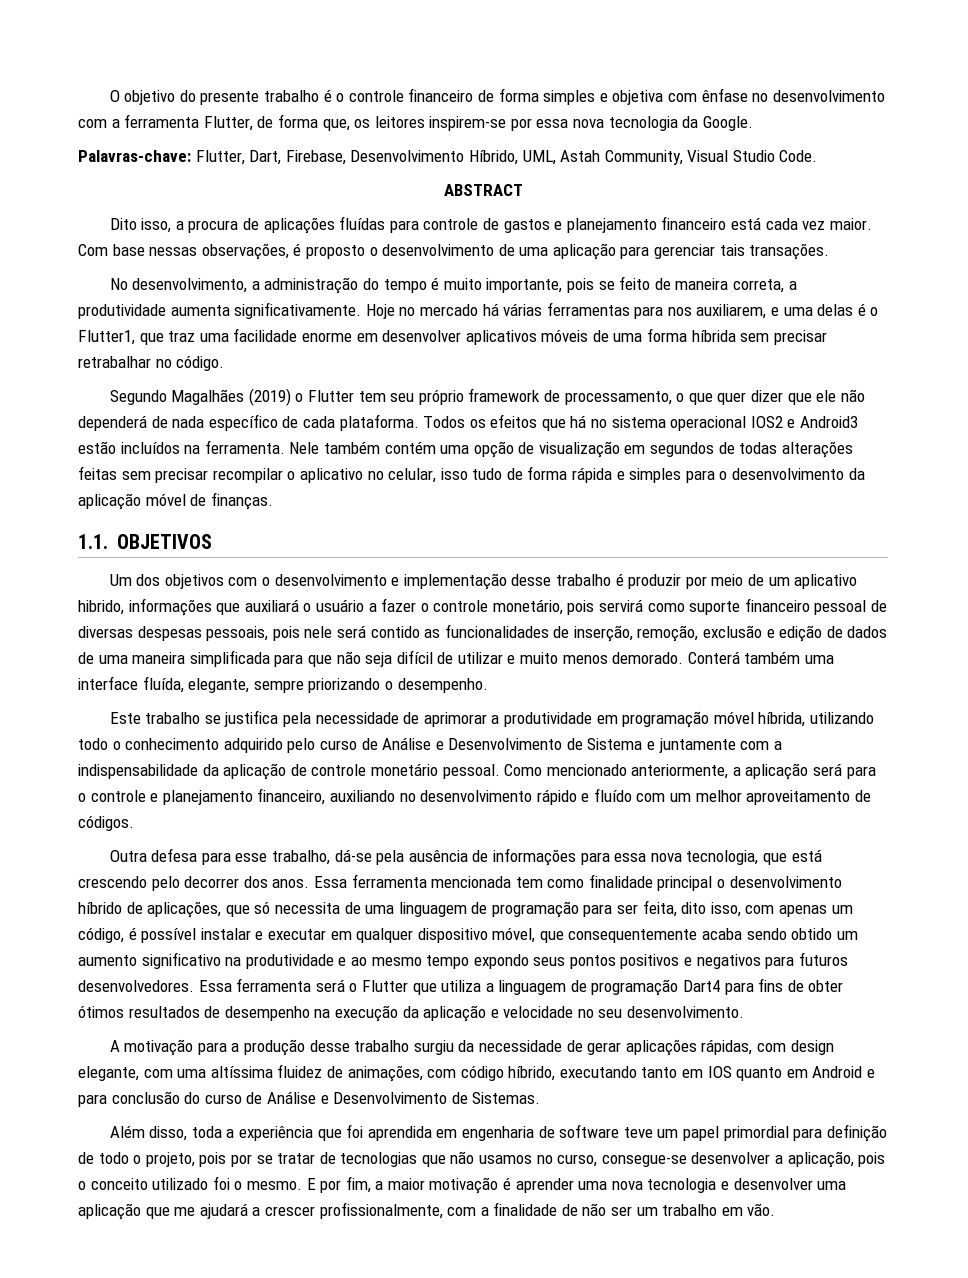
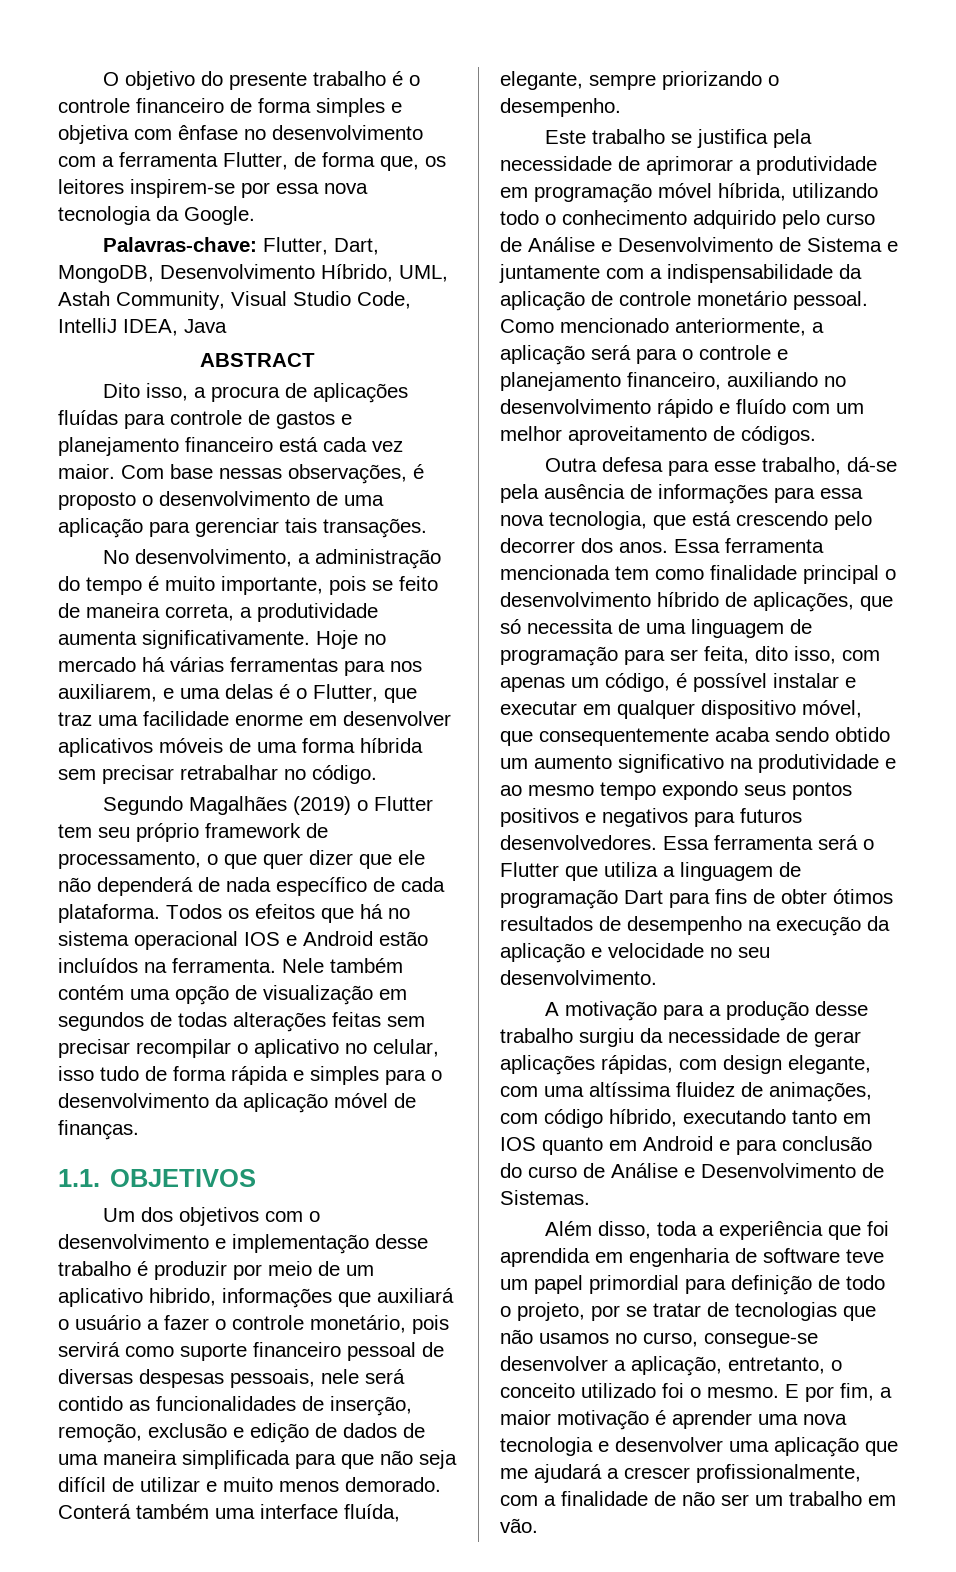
[285,150,346,165] Firebase, -> [58,265,154,283] MongoDB,
[779,150,818,162] Code. -> [357,291,411,309] [58,318,227,336] Code, IntelliJ IDEA, Java
[78,330,135,345] Flutter1, -> [313,684,378,702] Flutter,
[750,416,859,428] IOS2 e Android3 -> [244,931,373,946] IOS e Android
[272,626,300,641] pois -> (315, 1378) none
[683,980,721,992] Dart4 -> [624,890,663,904] Dart
[199,1152,227,1167] pois -> (585, 1311) none
[858,1152,886,1167] pois -> [728,1357,825,1374] entretanto,

